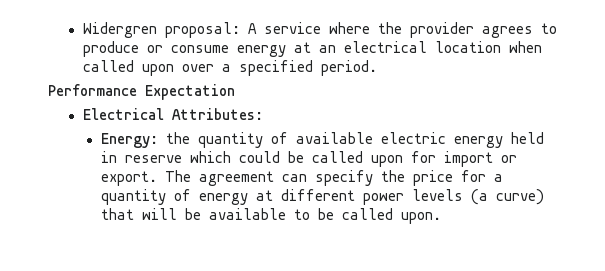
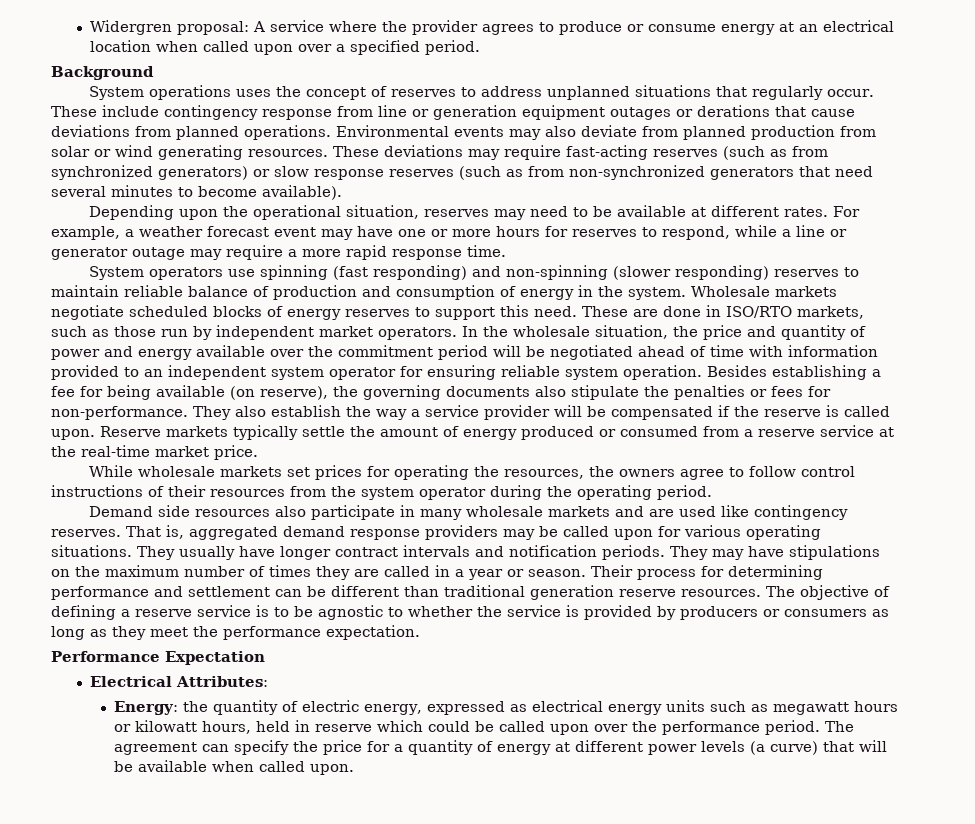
(377, 68) none -> [51,66,154,80] [88,85,874,100] [51,105,855,120] [51,125,876,140] [51,145,828,160] [51,165,873,180] [51,185,342,200] [88,205,860,220] [51,225,847,240] [51,245,506,260] [88,265,859,280] [51,285,837,300] [51,305,864,320] [51,325,866,340] [51,345,878,360] [51,365,881,380] [51,385,831,400] [51,405,890,420] [51,425,894,440] [51,445,258,460] [88,465,855,480] [51,485,712,500] [88,505,848,520] [51,525,821,540] [51,545,880,560] [51,565,823,580] [51,585,890,600] [51,605,889,620] [51,625,420,640] // Background // System operations uses the concept of reserves to address unplanned situations that regularly occur. These include contingency response from line or generation equipment outages or derations that cause deviations from planned operations. Environmental events may also deviate from planned production from solar or wind generating resources. These deviations may require fast-acting reserves (such as from synchronized generators) or slow response reserves (such as from non-synchronized generators that need several minutes to become available). // Depending upon the operational situation, reserves may need to be available at different rates. For example, a weather forecast event may have one or more hours for reserves to respond, while a line or generator outage may require a more rapid response time. // System operators use spinning (fast responding) and non-spinning (slower responding) reserves to maintain reliable balance of production and consumption of energy in the system. Wholesale markets negotiate scheduled blocks of energy reserves to support this need. These are done in ISO/RTO markets, such as those run by independent market operators. In the wholesale situation, the price and quantity of power and energy available over the commitment period will be negotiated ahead of time with information provided to an independent system operator for ensuring reliable system operation. Besides establishing a fee for being available (on reserve), the governing documents also stipulate the penalties or fees for non-performance. They also establish the way a service provider will be compensated if the reserve is called upon. Reserve markets typically settle the amount of energy produced or consumed from a reserve service at the real-time market price. // While wholesale markets set prices for operating the resources, the owners agree to follow control instructions of their resources from the system operator during the operating period. // Demand side resources also participate in many wholesale markets and are used like contingency reserves. That is, aggregated demand response providers may be called upon for various operating situations. They usually have longer contract intervals and notification periods. They may have stipulations on the maximum number of times they are called in a year or season. Their process for determining performance and settlement can be different than traditional generation reserve resources. The objective of defining a reserve service is to be agnostic to whether the service is provided by producers or consumers as long as they meet the performance expectation.
[295,132,503,148] available electric energy -> [301,700,898,715] [113,720,251,734] electric energy, expressed as electrical energy units such as megawatt hours or kilowatt hours,
[410,151,517,167] [100,171,157,186] for import or export. -> [593,720,820,735] over the performance period.
[293,208,334,220] to be -> [211,761,254,772] when

